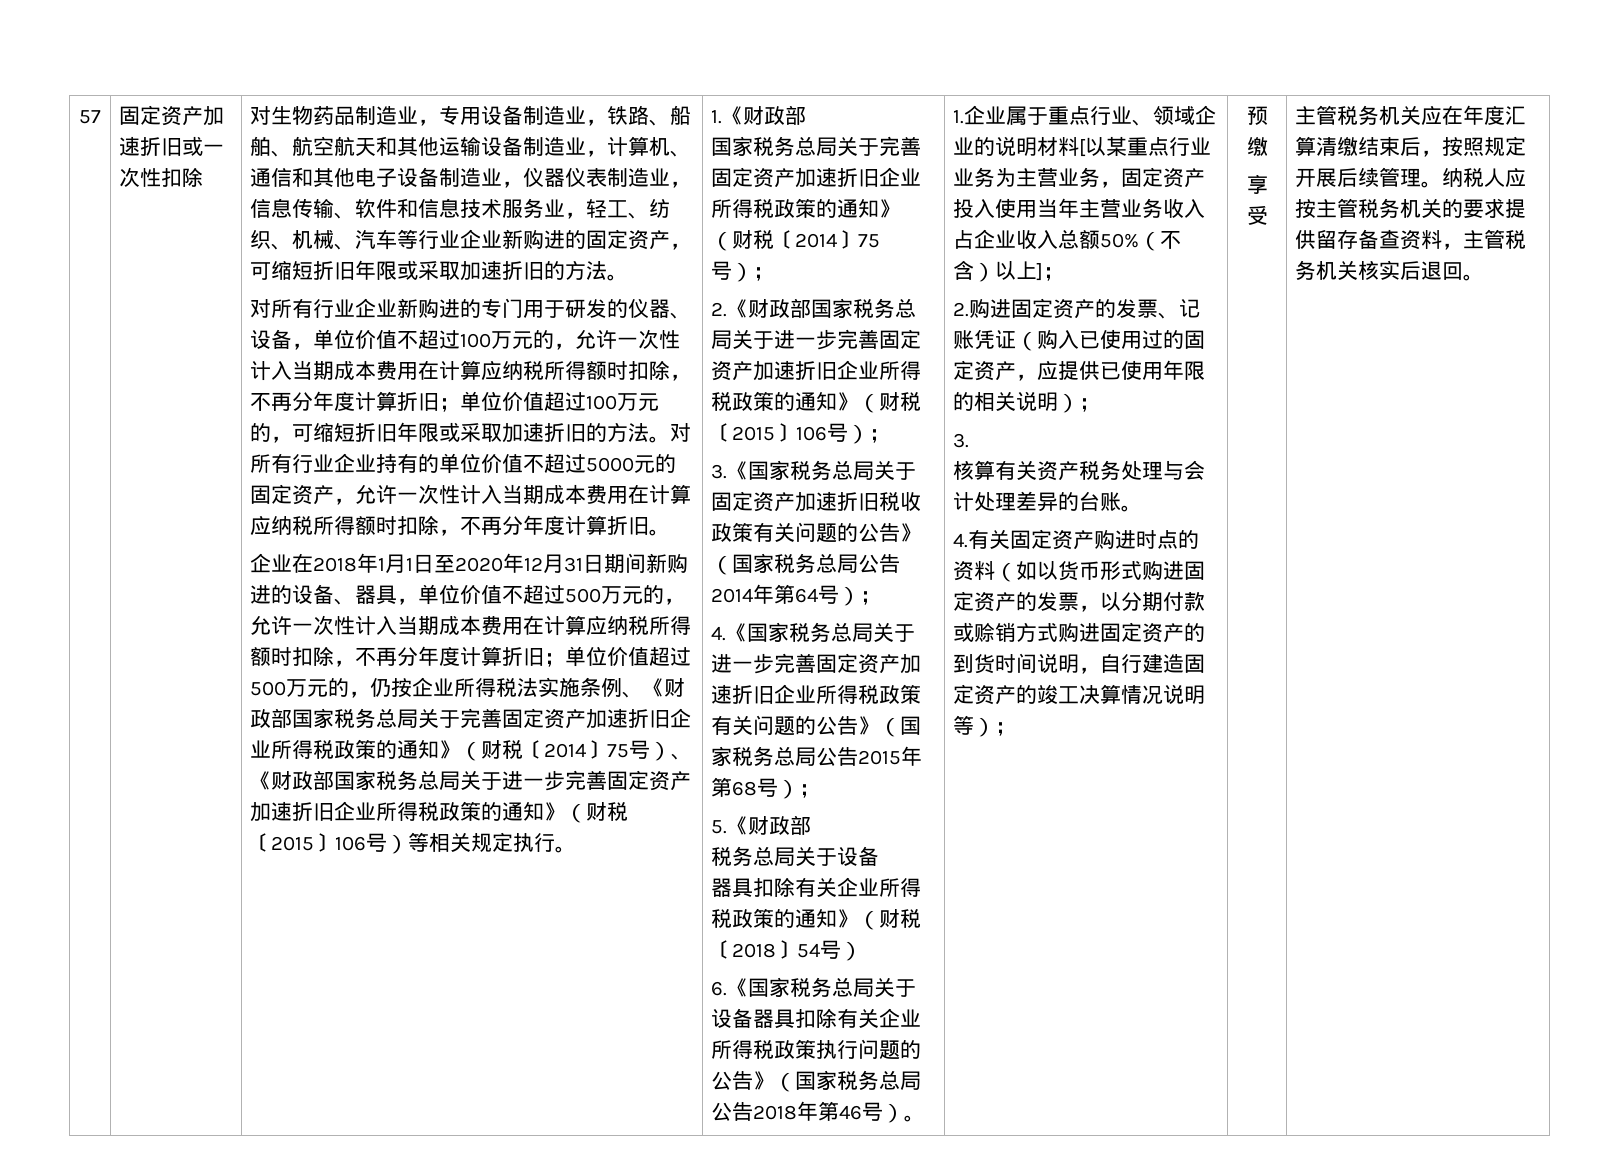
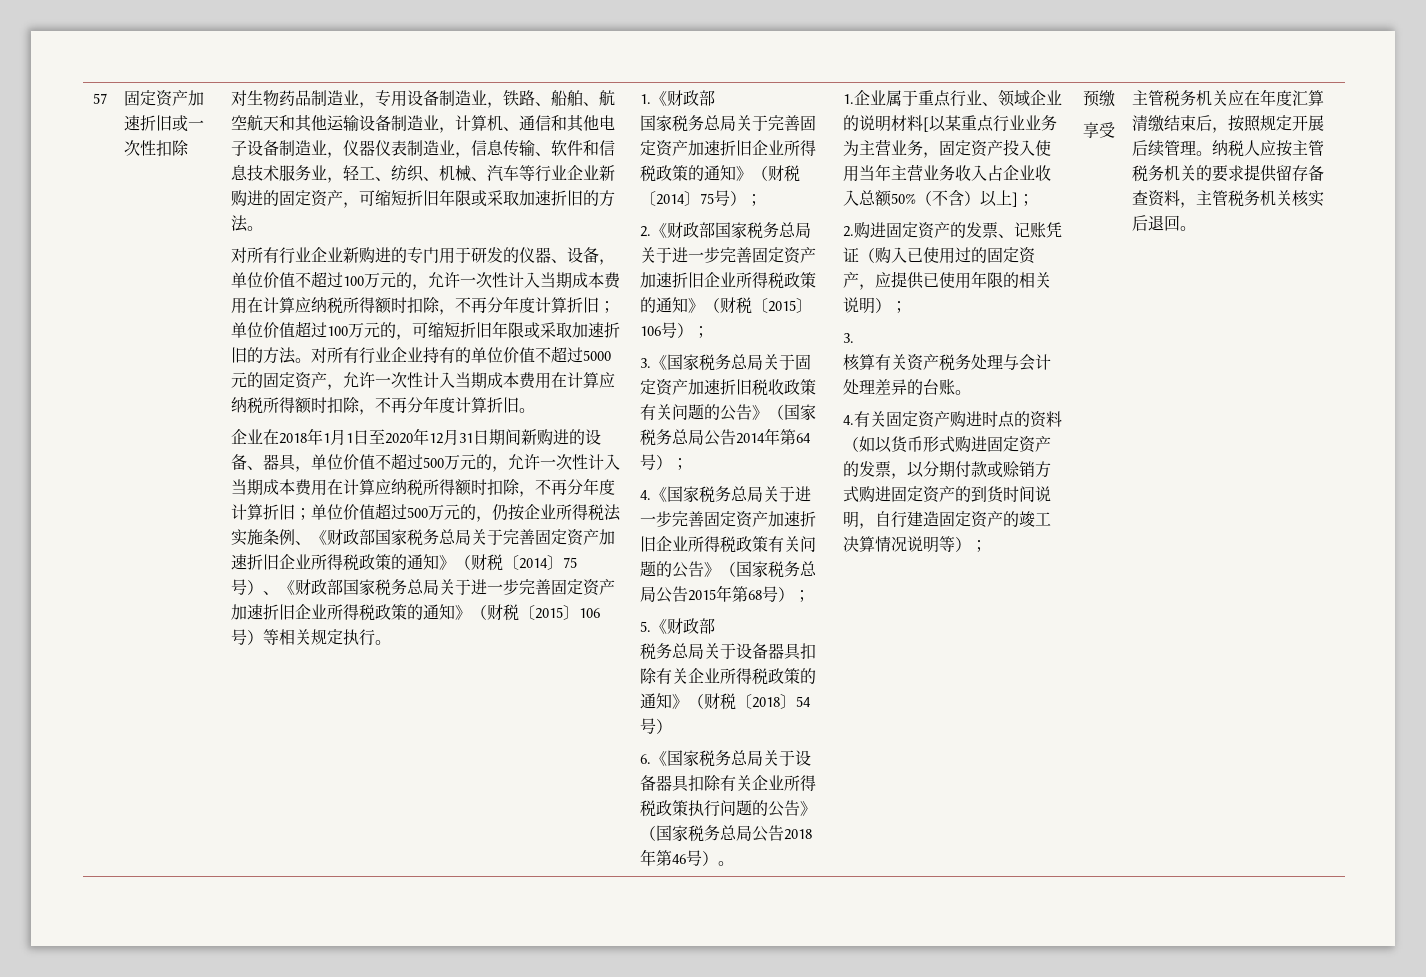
(880, 856) // -> (768, 651) none

